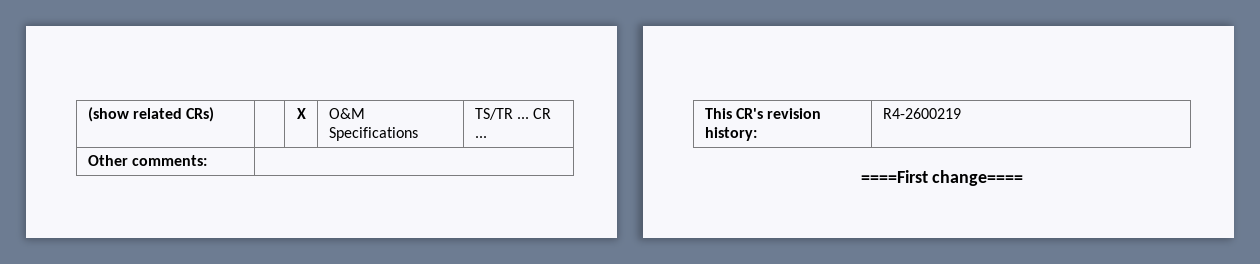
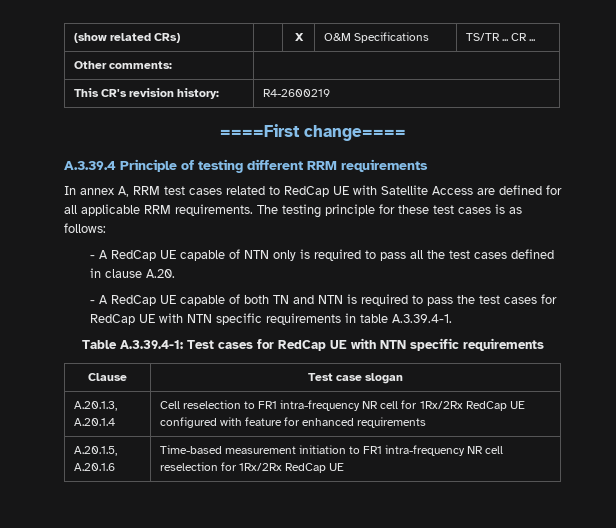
(1024, 178) none -> [64,159,428,173] [64,185,562,197] [64,204,522,218] [64,223,106,233] [89,249,554,261] [89,268,175,278] [89,294,557,306] [89,313,452,325] [81,338,544,351] [88,373,127,381] [307,373,404,384] [73,401,117,411] [73,418,115,426] [159,400,525,411] [159,417,427,428] [73,446,117,456] [73,463,115,471] [159,445,504,456] [159,462,345,473] // A.3.39.4 Principle of testing different RRM requirements // In annex A, RRM test cases related to RedCap UE with Satellite Access are defined for all applicable RRM requirements. The testing principle for these test cases is as follows: // - A RedCap UE capable of NTN only is required to pass all the test cases defined in clause A.20. // - A RedCap UE capable of both TN and NTN is required to pass the test cases for RedCap UE with NTN specific requirements in table A.3.39.4-1. // Table A.3.39.4-1: Test cases for RedCap UE with NTN specific requirements // Clause | Test case slogan // A.20.1.3, A.20.1.4 | Cell reselection to FR1 intra-frequency NR cell for 1Rx/2Rx RedCap UE configured with feature for enhanced requirements // A.20.1.5, A.20.1.6 | Time-based measurement initiation to FR1 intra-frequency NR cell reselection for 1Rx/2Rx RedCap UE

